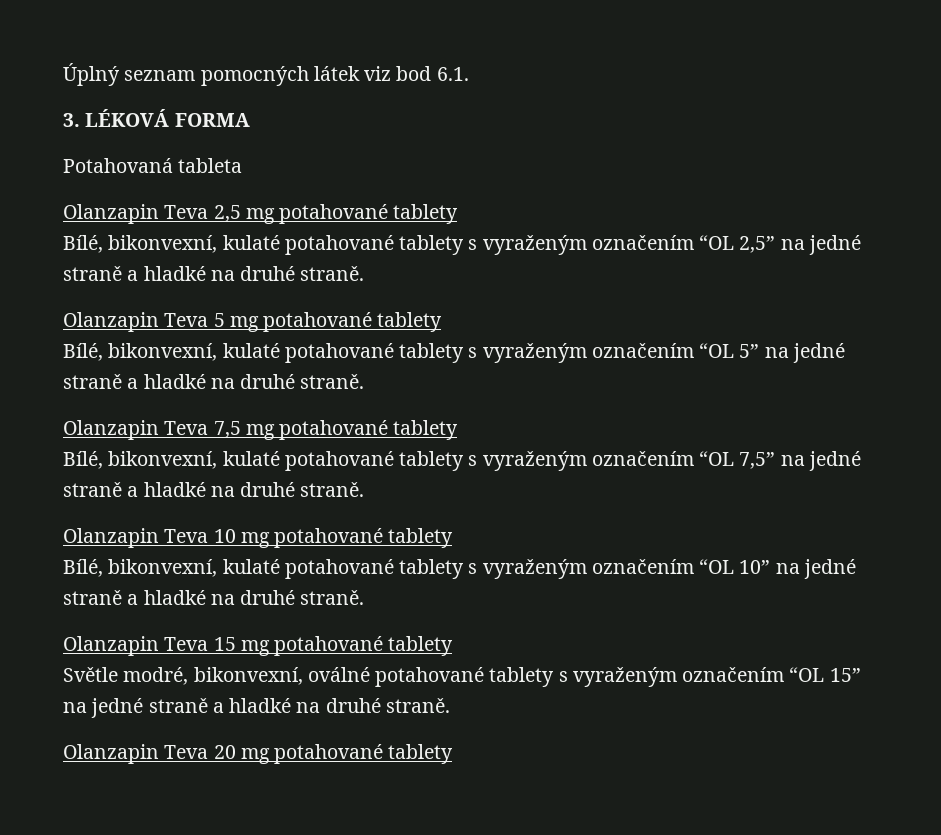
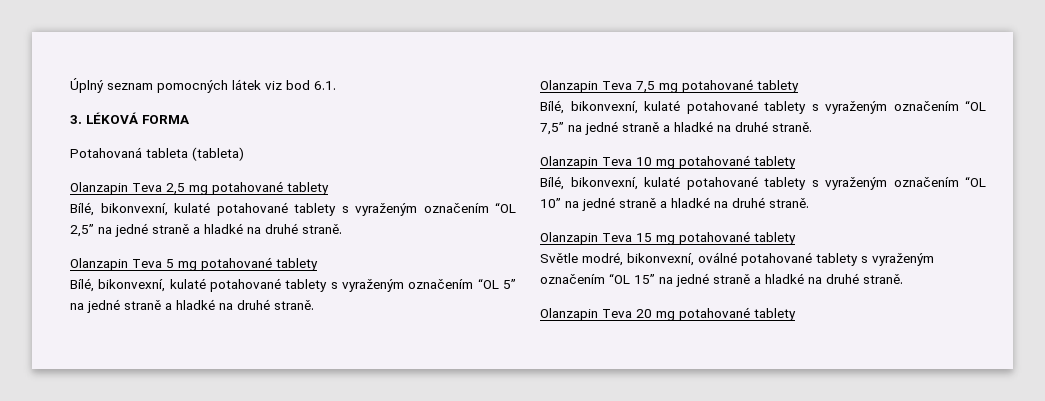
(243, 165) none -> [192,147,244,161] (tableta)

